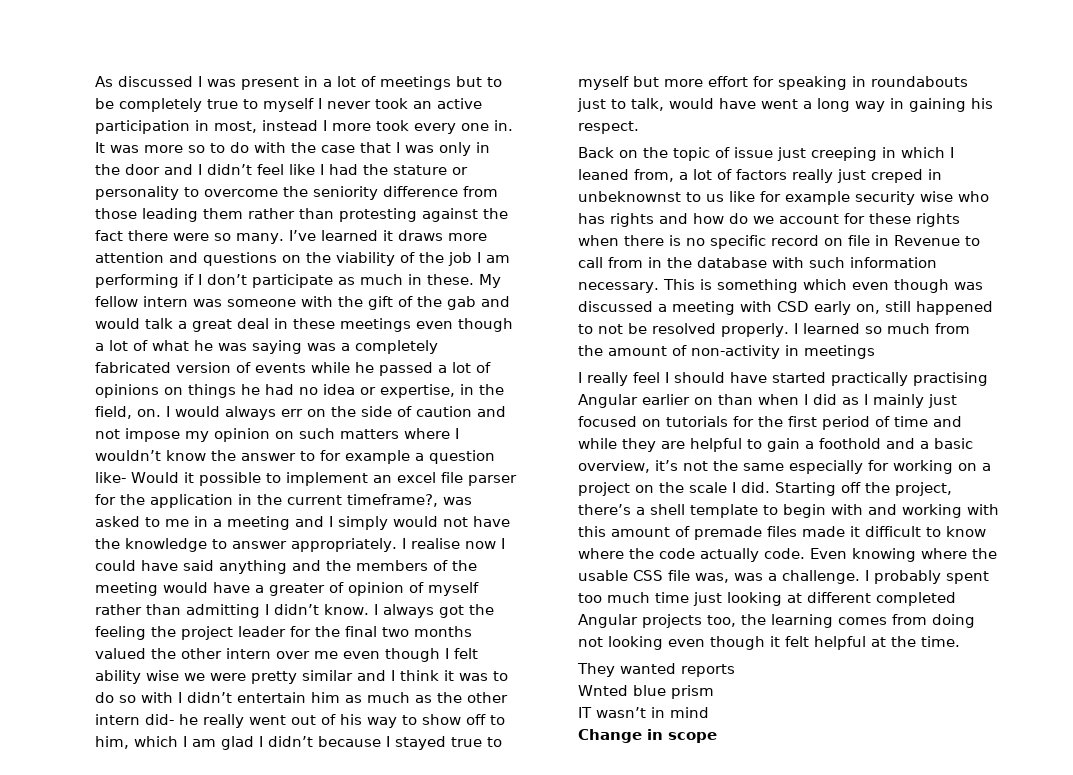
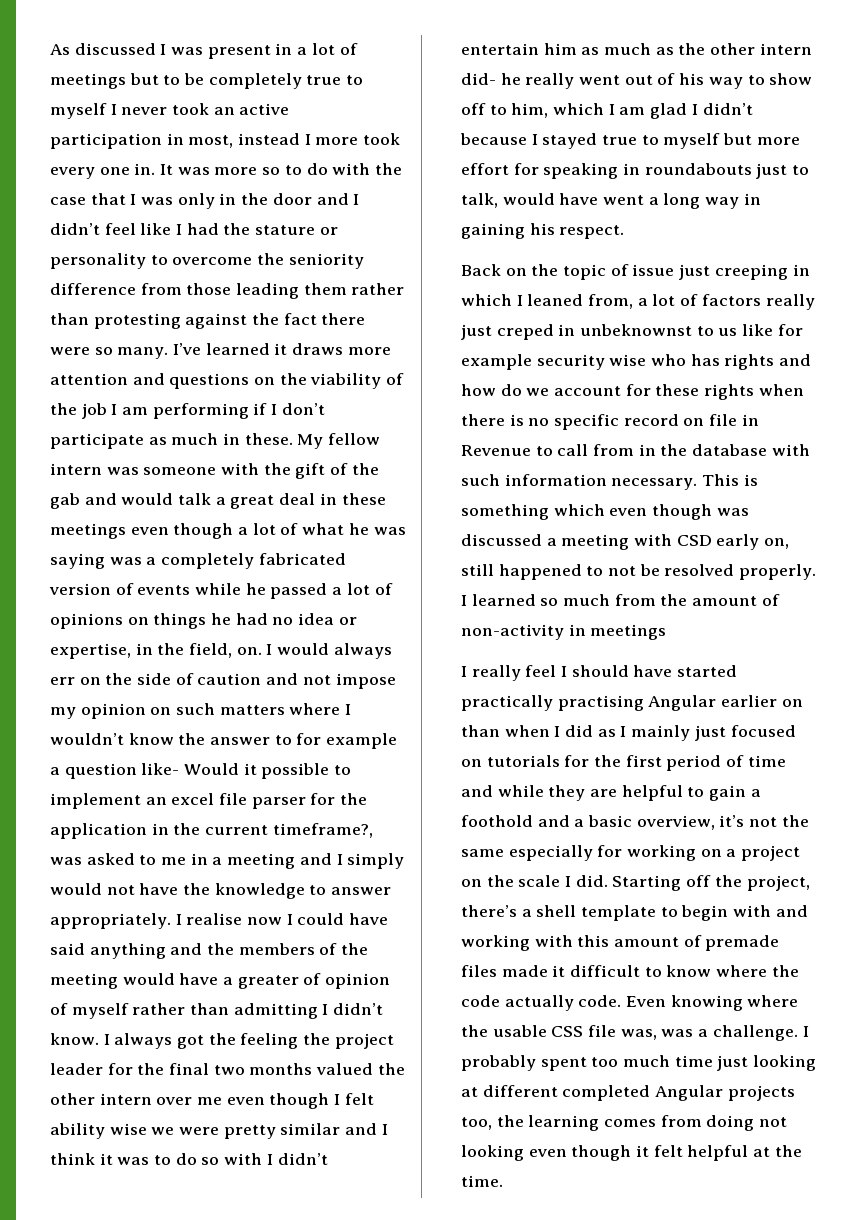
[577,663,736,677] [578,685,715,699] [578,707,710,718] [578,729,718,743] // They wanted reports // Wnted blue prism // IT wasn’t in mind // Change in scope -> (503, 1181) none

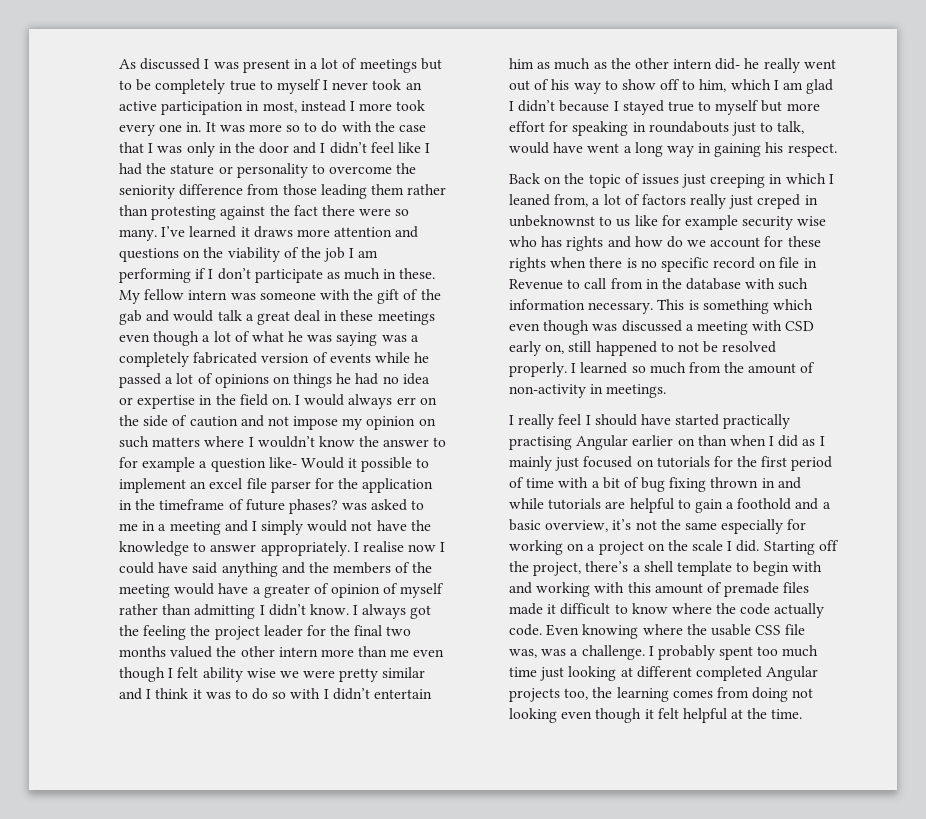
[49,643,233,659] expertise, in the field, -> [137,394,268,409] expertise in the field
[205,823,373,838] current timeframe?, -> [159,499,338,514] timeframe of future phases?
[156,1097,193,1105] over -> [320,646,388,657] more than
[632,264,675,276] issue -> [641,174,679,185] issues
[590,624,667,640] meetings -> [606,384,667,398] meetings.
(786, 761) none -> [558,477,775,492] with a bit of bug fixing thrown in
[548,785,586,801] they -> [548,498,602,510] tutorials

